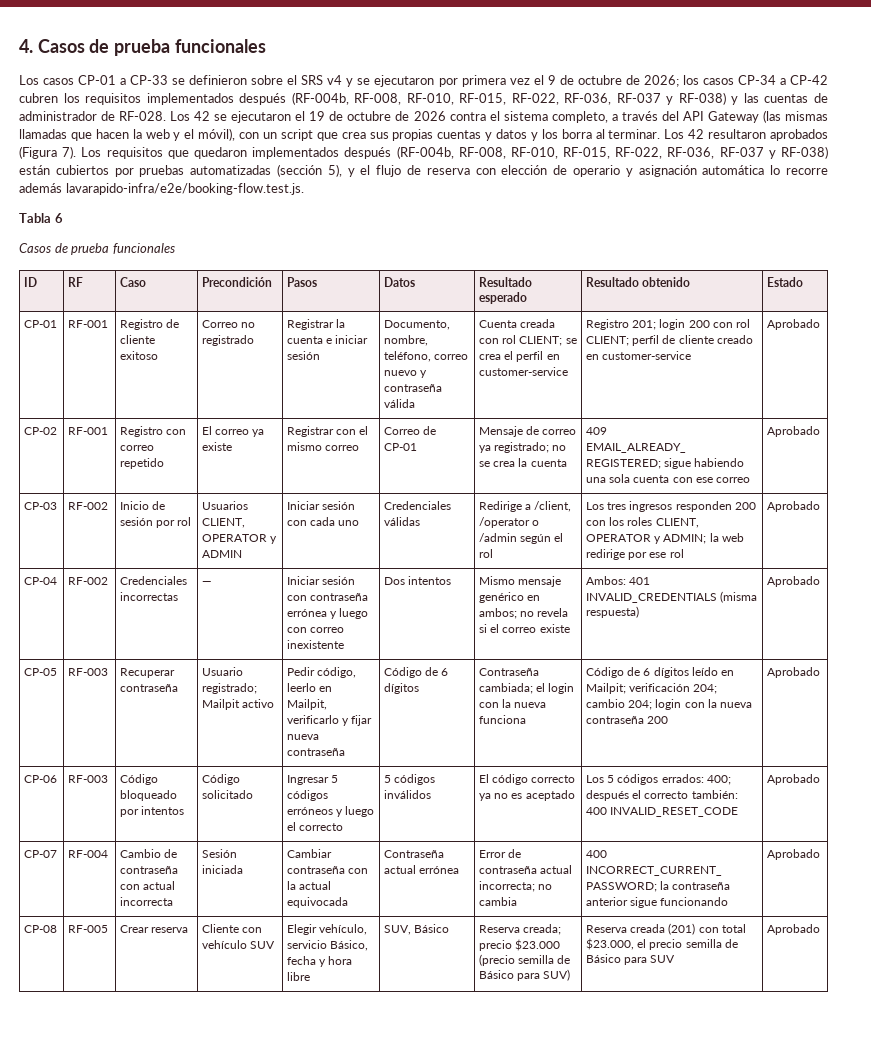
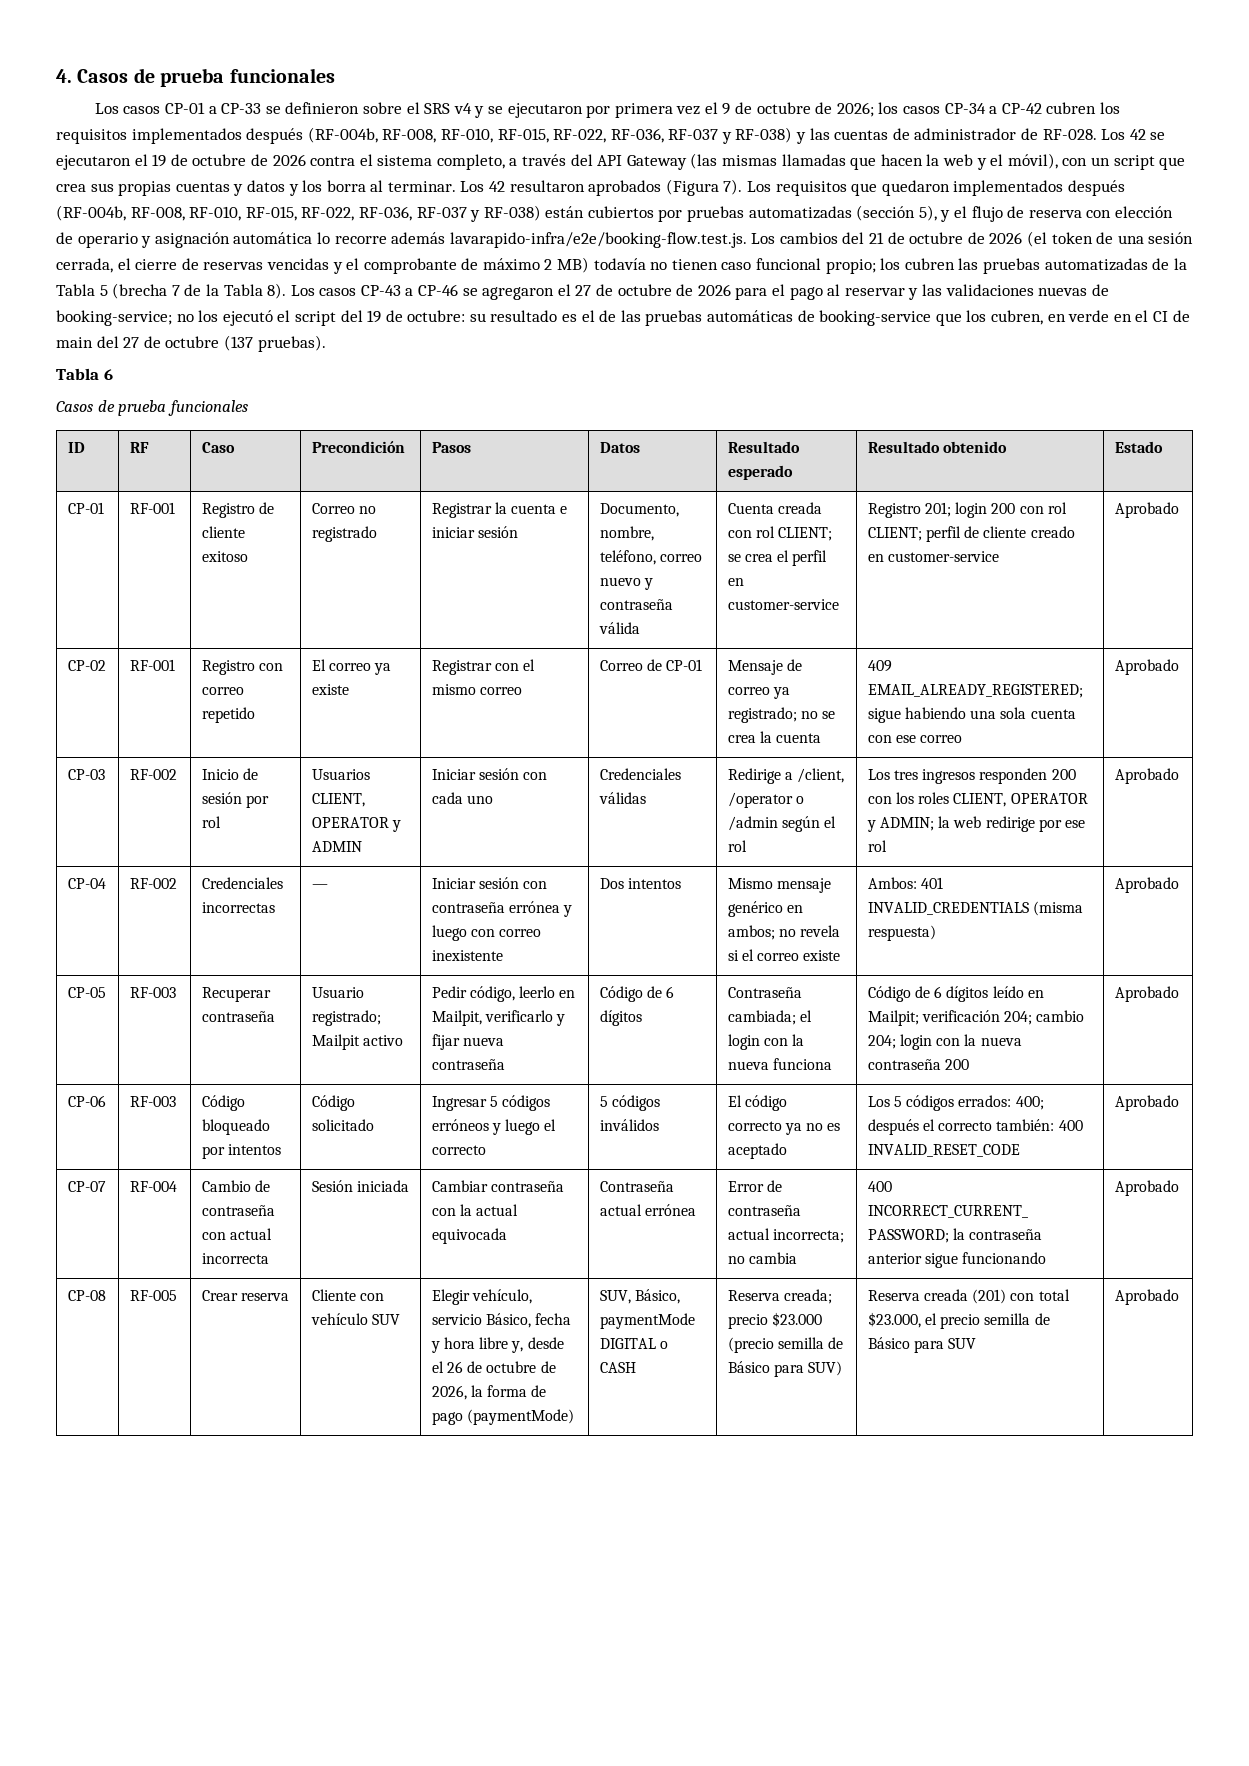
(304, 189) none -> [751,231,1194,247] [56,257,1187,274] [56,283,1109,300] [56,310,1190,326] [56,335,326,352] Los cambios del 21 de octubre de 2026 (el token de una sesión cerrada, el cierre de reservas vencidas y el comprobante de máximo 2 MB) todavía no tienen caso funcional propio; los cubren las pruebas automatizadas de la Tabla 5 (brecha 7 de la Tabla 8). Los casos CP-43 a CP-46 se agregaron el 27 de octubre de 2026 para el pago al reservar y las validaciones nuevas de booking-service; no los ejecutó el script del 19 de octubre: su resultado es el de las pruebas automáticas de booking-service que los cubren, en verde en el CI de main del 27 de octubre (137 pruebas).
[384,924,450,935] | SUV, Básico -> [511,1337,564,1353] [431,1361,556,1373] [431,1385,547,1400] [431,1409,575,1425] [599,1289,681,1304] [599,1313,695,1329] [599,1338,669,1349] [599,1362,636,1373] y, desde el 26 de octubre de 2026, la forma de pago (paymentMode) | SUV, Básico, paymentMode DIGITAL o CASH

